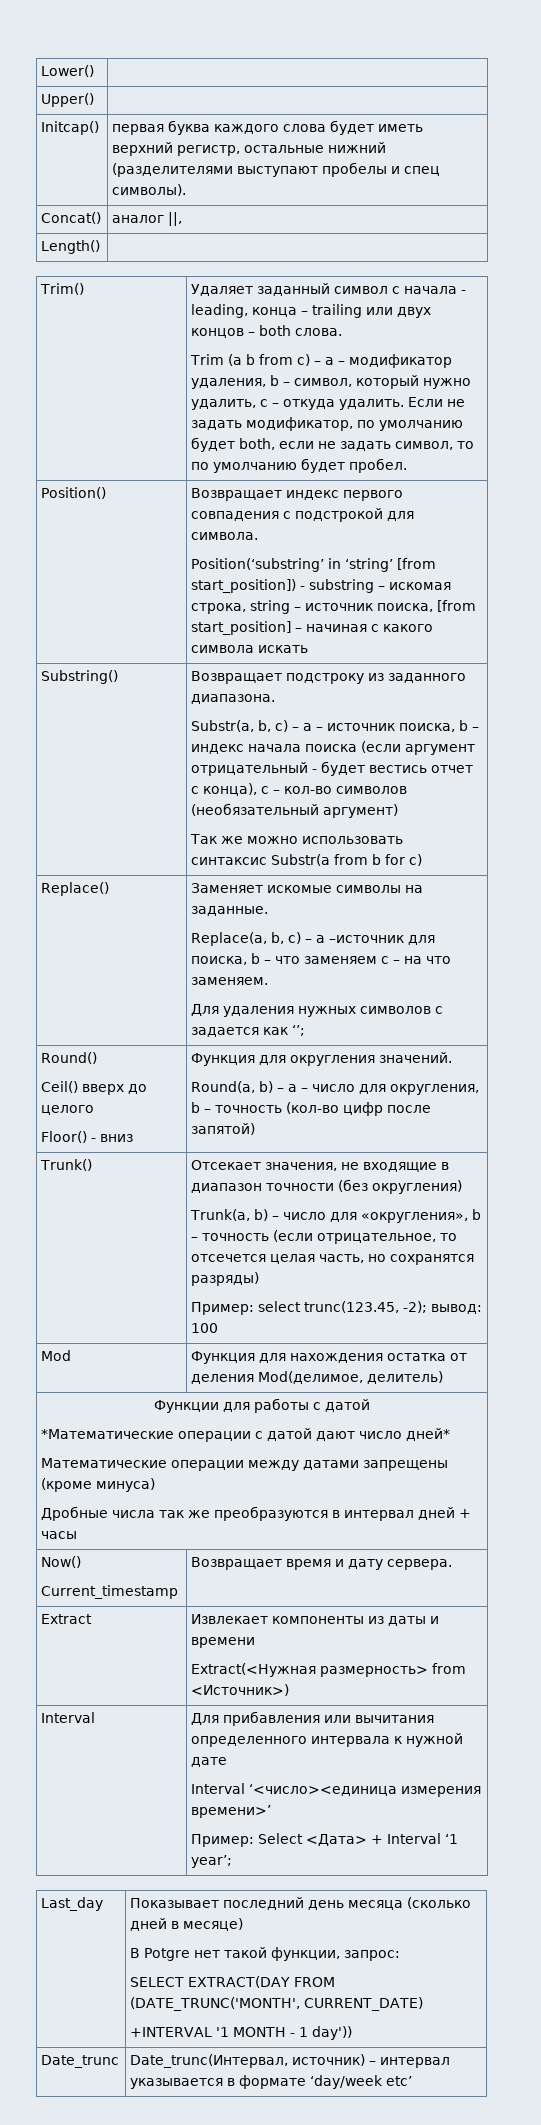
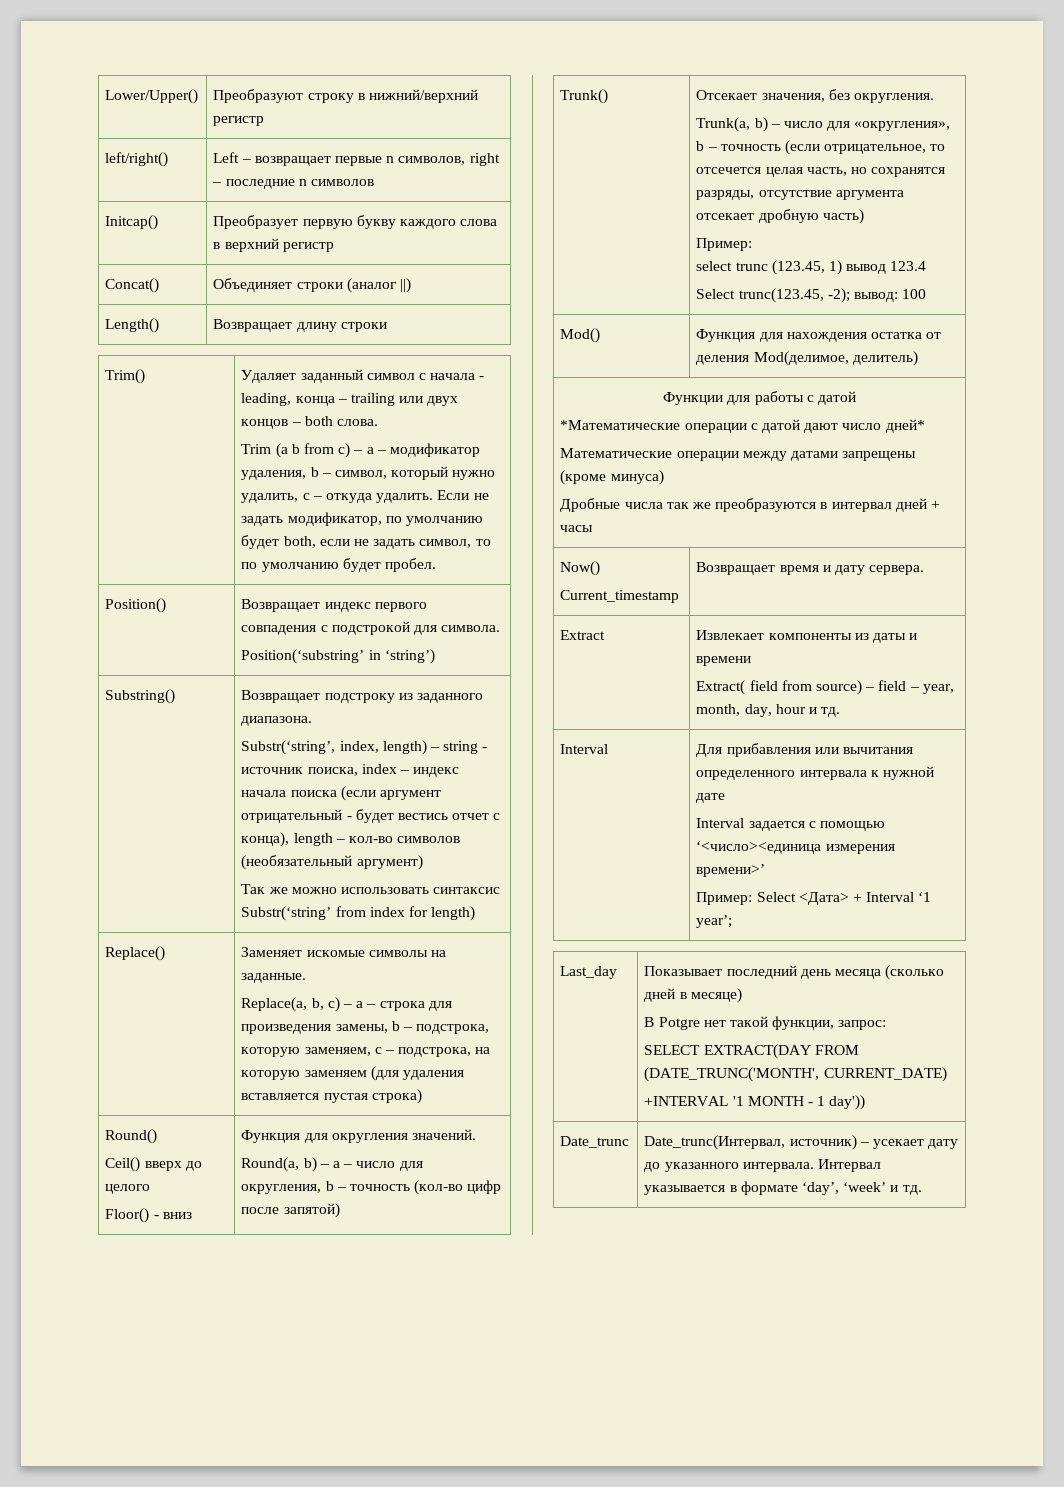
[41,65,95,77] [41,93,95,107] [41,121,100,135] [112,120,424,135] [112,142,387,156] [112,162,441,177] [112,184,187,196] [41,212,102,224] [112,212,183,226] [41,240,101,254] Lower() | // Upper() | // Initcap() | первая буква каждого слова будет иметь верхний регистр, остальные нижний (разделителями выступают пробелы и спец символы). // Concat() | аналог ||, // Length() | -> [105,89,199,104] [213,89,478,103] [213,116,265,126] [105,152,169,167] [213,152,500,166] [212,179,374,189] [105,215,159,230] [213,215,498,229] [213,238,334,252] [105,278,160,293] [213,278,411,293] [105,318,160,333] [213,319,387,332] Lower/Upper() | Преобразуют строку в нижний/верхний регистр // left/right() | Left – возвращает первые n символов, right – последние n символов // Initcap() | Преобразует первую букву каждого слова в верхний регистр // Concat() | Объединяет строки (аналог ||) // Length() | Возвращает длину строки
[345,558,437,572] [191,579,452,593] [191,600,477,614] [191,621,434,635] [191,645,309,653] ‘string’ [from start_position]) - substring – искомая строка, string – источник поиска, [from start_position] – начиная с какого символа искать -> [384,649,435,664] ‘string’)
[191,720,469,732] Substr(a, b, c) – a – источник поиска, b -> [241,740,488,755] [241,764,397,776] Substr(‘string’, index, length) – string - источник поиска, index
[261,786,270,794] c -> [293,833,333,846] length
[271,854,423,866] Substr(a from b for c) -> [241,906,476,921] Substr(‘string’ from index for length)
[329,935,436,945] [191,953,452,965] [191,977,269,985] [191,1004,444,1017] [191,1025,306,1037] –источник для поиска, b – что заменяем c – на что заменяем. // Для удаления нужных символов c задается как ‘’; -> [366,1001,452,1011] [241,1021,490,1034] [241,1047,491,1057] [241,1066,464,1081] [241,1089,422,1104] – строка для произведения замены, b – подстрока, которую заменяем, c – подстрока, на которую заменяем (для удаления вставляется пустая строка)
[341,1162,450,1172] [191,1179,463,1194] не входящие в диапазон точности (без округления) -> [828,89,934,103] без округления.
[191,1272,260,1286] [191,1301,302,1315] разряды) // Пример: select -> [696,190,904,200] [696,209,864,224] [696,238,753,251] [696,260,927,275] [696,289,736,299] разряды, отсутствие аргумента отсекает дробную часть) // Пример: // select trunc (123.45, 1) вывод 123.4 // Select
[41,1350,72,1361] Mod -> [560,328,601,343] Mod()
[191,1663,467,1677] [191,1684,290,1696] Extract(<Нужная размерность> from <Источник>) -> [696,680,954,695] [696,704,841,717] Extract( field from source) – field – year, month, day, hour и тд.
(246, 1788) none -> [748,821,885,831] задается с помощью
[380,2057,451,2068] [130,2075,413,2089] интервал указывается в формате ‘day/week etc’ -> [872,1139,959,1149] [644,1159,881,1172] [644,1181,922,1195] усекает дату до указанного интервала. Интервал указывается в формате ‘day’, ‘week’ и тд.

